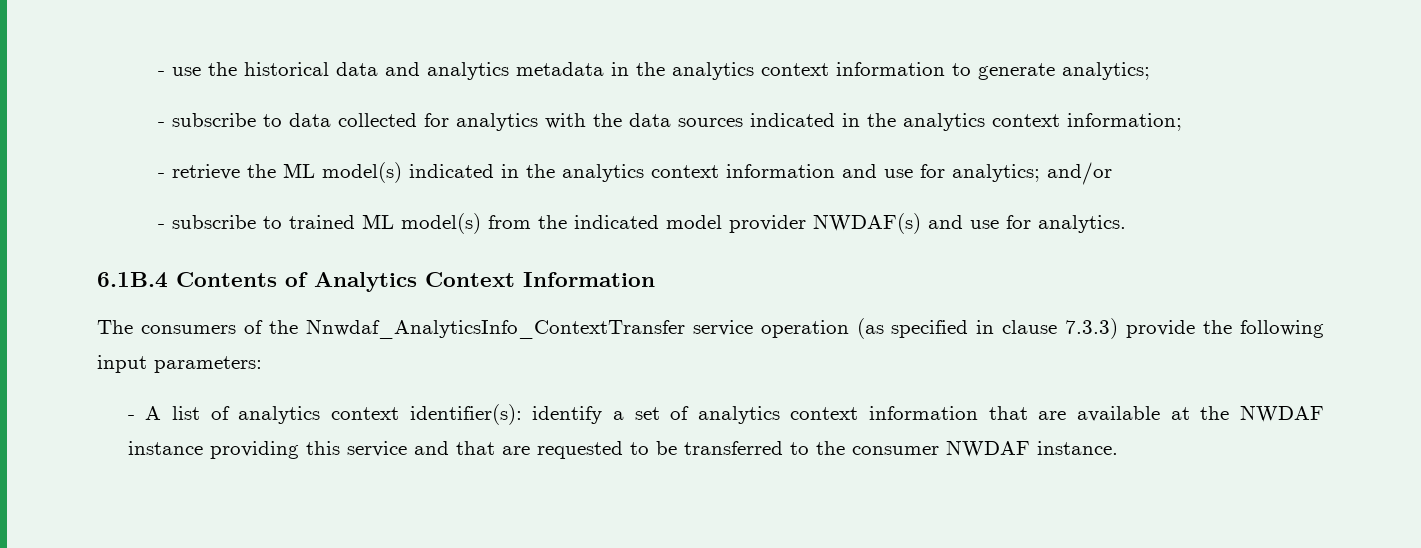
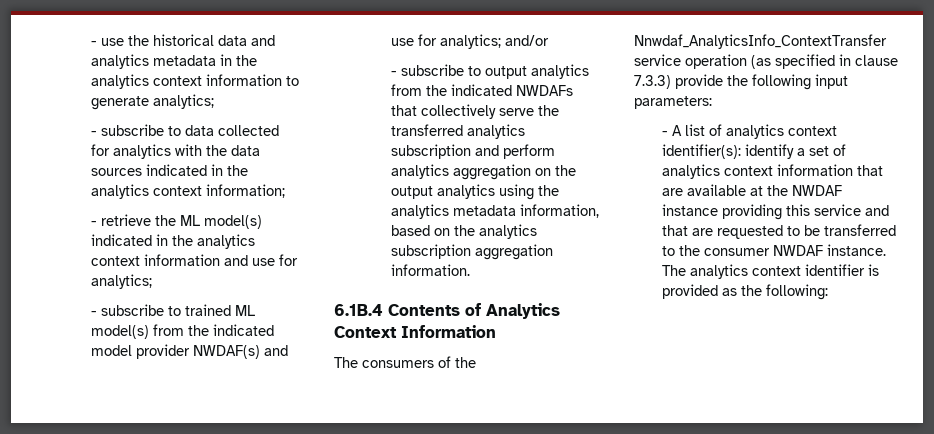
[1047,162,1113,185] and/or -> (152, 281) none
[1038,215,1127,233] analytics. -> [439,34,549,49] [390,64,589,79] [390,84,573,96] [390,104,559,119] [390,124,525,139] [390,144,555,159] [390,164,576,180] [390,184,559,200] [390,204,599,219] [390,224,537,239] [390,244,553,260] [390,264,470,276] analytics; and/or // - subscribe to output analytics from the indicated NWDAFs that collectively serve the transferred analytics subscription and perform analytics aggregation on the output analytics using the analytics metadata information, based on the analytics subscription aggregation information.
(1118, 448) none -> [662,264,880,279] [662,284,829,300] The analytics context identifier is provided as the following:

